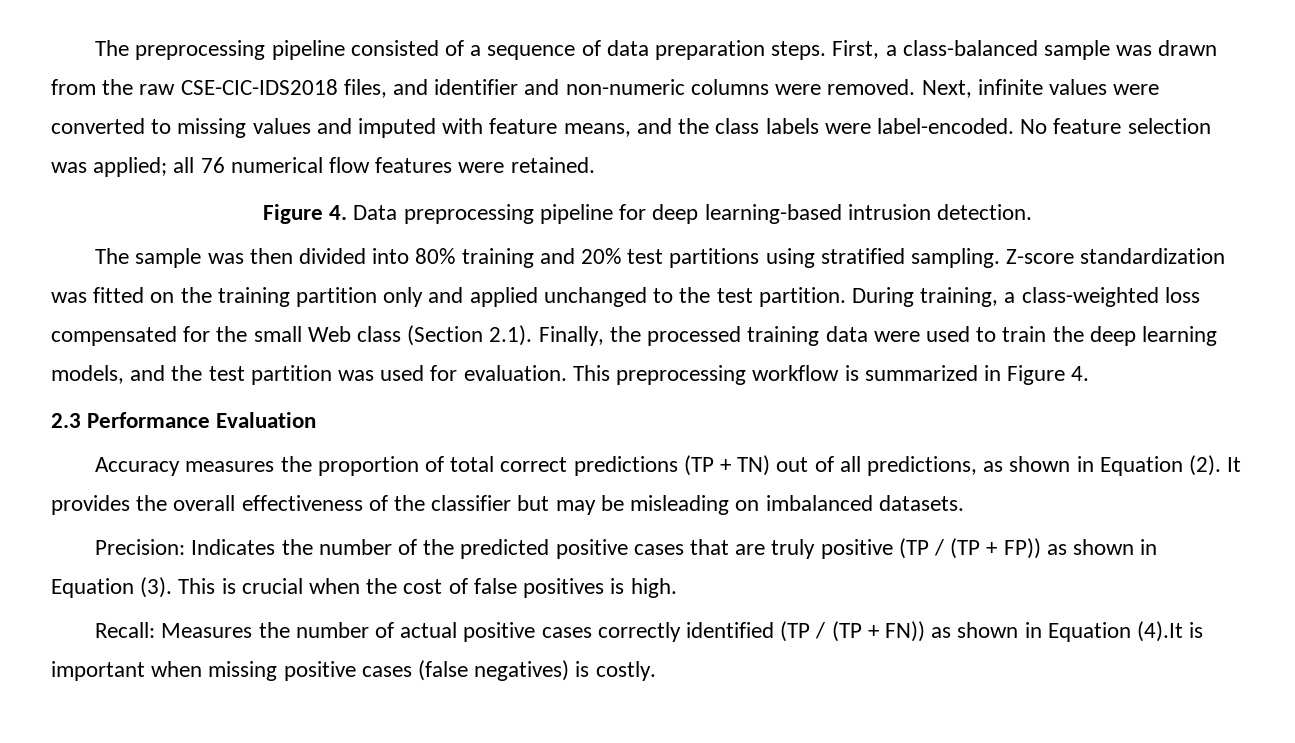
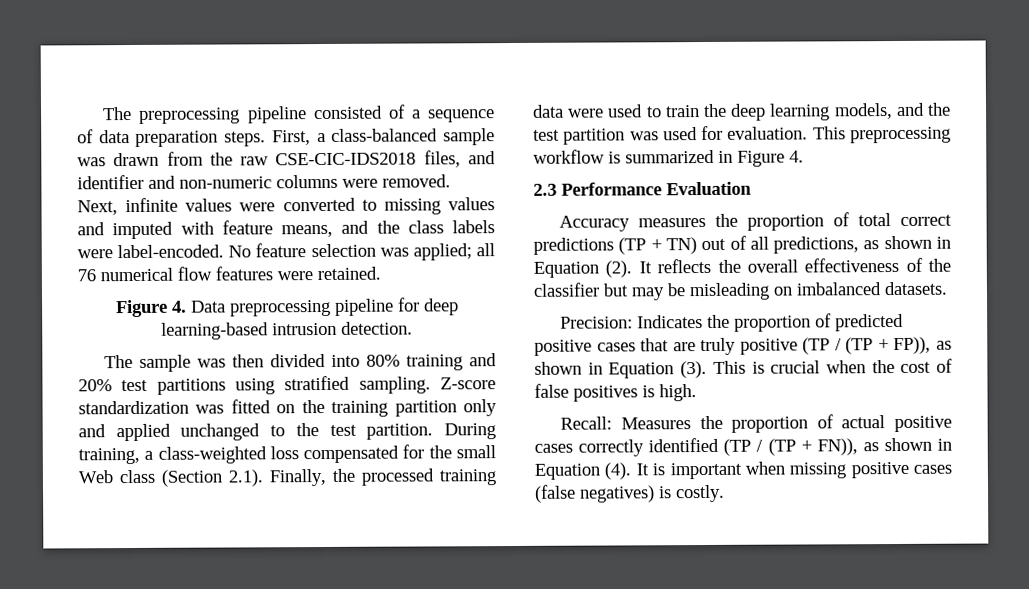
[51,495,130,515] provides -> [657,258,712,274] reflects
[318,539,455,555] number of the -> [734,313,833,332] proportion of
[1003,538,1041,559] FP)) -> [893,336,932,355] FP)),
[295,622,369,638] number -> [731,416,809,433] proportion
[885,621,1184,642] FN)) as shown in Equation (4).It -> [816,437,953,456] [534,462,649,480] FN)), as shown in Equation (4). It

